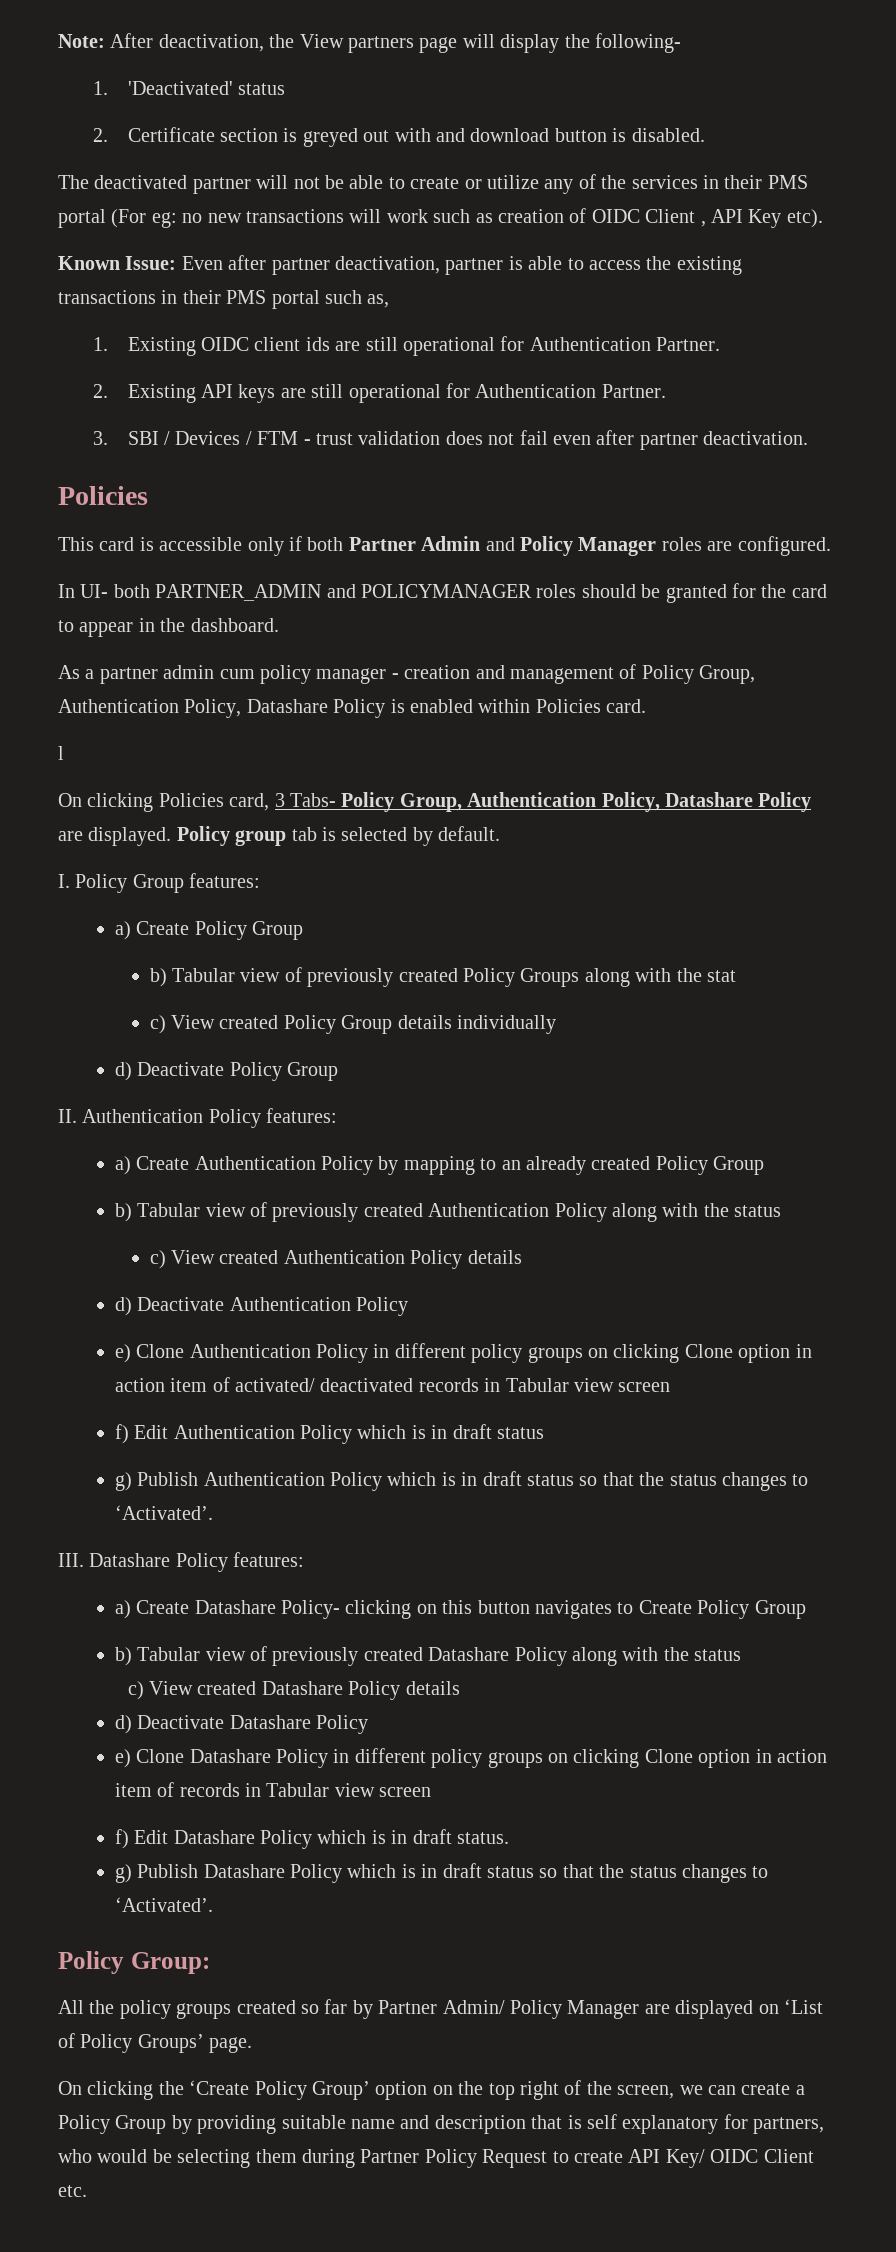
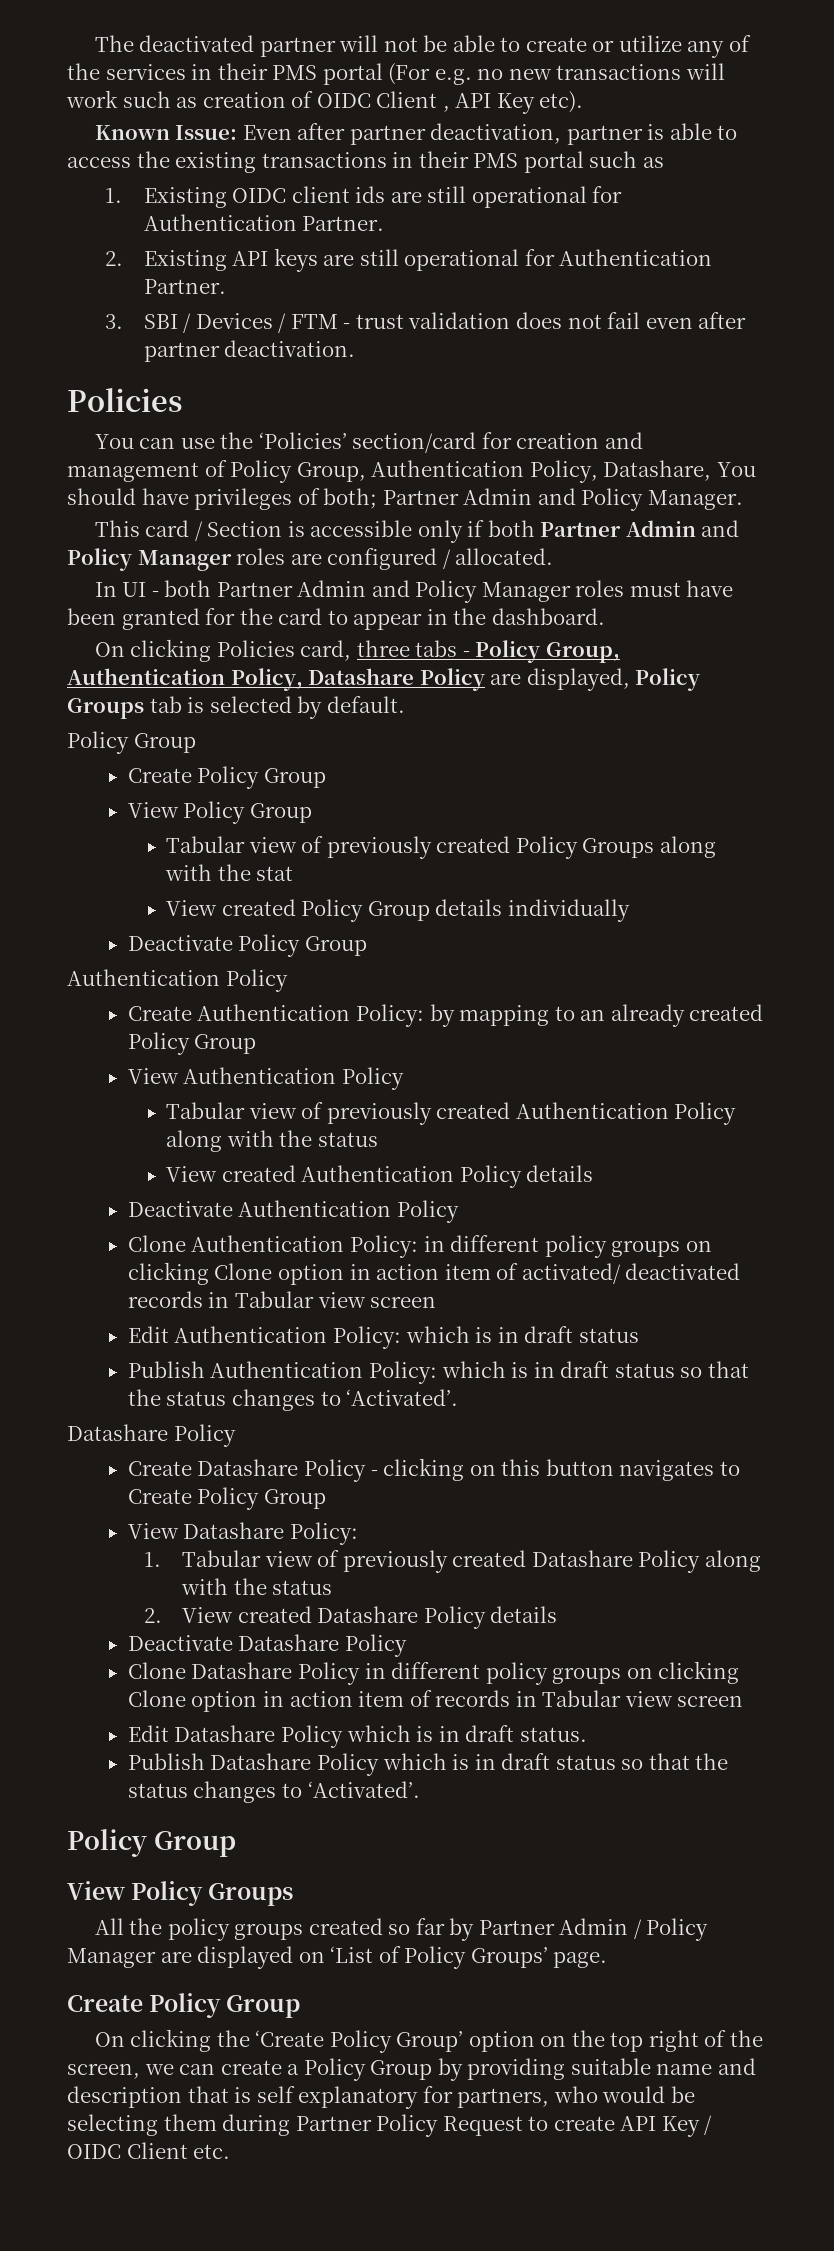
[58,33,681,53] [92,81,286,95] [92,127,705,147] Note: After deactivation, the View partners page will display the following- // 1. 'Deactivated' status // 2. Certificate section is greyed out with and download button is disabled. // -> (94, 43) none
[151,212,177,228] eg: -> [434,69,472,85] e.g.
[367,294,390,308] as, -> [642,157,664,168] as
(148, 495) none -> [94,432,643,453] [67,460,756,483] [67,488,743,511] // You can use the ‘Policies’ section/card for creation and management of Policy Group, Authentication Policy, Datashare, You should have privileges of both; Partner Admin and Policy Manager.
(135, 544) none -> [194,521,283,541] / Section
[737,536,831,556] [58,584,661,601] configured. // In UI- both PARTNER_ADMIN and POLICYMANAGER roles should be -> [327,548,554,570] [94,580,734,603] [67,608,116,625] configured / allocated. // In UI - both Partner Admin and Policy Manager roles must have been
[58,664,756,684] [58,699,647,718] [58,746,64,760] // As a partner admin cum policy manager - creation and management of Policy Group, Authentication Policy, Datashare Policy is enabled within Policies card. // l -> (605, 616) none
[274,793,336,807] 3 Tabs- -> [356,640,470,657] three tabs -
[88,826,287,846] displayed. Policy group -> [526,668,701,691] [67,698,144,719] displayed, Policy Groups
[58,873,261,893] [114,921,304,940] [149,968,167,987] I. Policy Group features: // a) Create Policy Group // b) -> [67,731,196,754] [127,766,326,789] [127,801,312,824] Policy Group // Create Policy Group // View Policy Group //
[149,1015,166,1034] c) -> (294, 873) none
[114,1062,132,1081] d) -> (630, 910) none
[58,1108,338,1128] [114,1156,131,1175] II. Authentication Policy features: // a) -> [67,969,288,992] Authentication Policy //
[321,1156,374,1175] Policy -> [355,1004,424,1027] Policy:
[114,1203,132,1222] b) -> [127,1067,404,1090] View Authentication Policy //
[149,1250,166,1269] c) -> (378, 1139) none
[114,1297,132,1316] d) -> (594, 1173) none
[114,1344,131,1363] e) -> (459, 1211) none
[316,1344,369,1363] Policy -> [349,1235,418,1258] Policy:
[114,1424,129,1444] f) -> (437, 1302) none
[300,1425,353,1444] Policy -> [332,1326,401,1349] Policy:
[114,1472,132,1491] g) -> (639, 1335) none
[330,1472,383,1491] Policy -> [368,1361,437,1384] Policy:
[58,1552,305,1572] [114,1600,341,1619] III. Datashare Policy features: // a) Create Datashare Policy- -> [67,1424,236,1447] [127,1459,378,1482] Datashare Policy // Create Datashare Policy -
[114,1647,132,1666] b) -> [127,1522,358,1545] [143,1552,161,1567] View Datashare Policy: // 1.
[127,1681,144,1700] c) -> [143,1608,162,1623] 2.
[114,1715,132,1734] d) -> (558, 1614) none
[114,1749,131,1768] e) -> (407, 1645) none
[114,1829,129,1849] f) -> (744, 1701) none
[114,1864,132,1883] g) -> (587, 1734) none
[130,1952,210,1974] Group: -> [153,1831,236,1857] [67,1881,294,1906] Group // View Policy Groups
[442,2000,505,2014] Admin/ -> [559,1918,642,1939] Admin /
(253, 2045) none -> [67,1993,301,2018] // Create Policy Group
[665,2149,705,2168] Key/ -> [661,2115,713,2137] Key /

